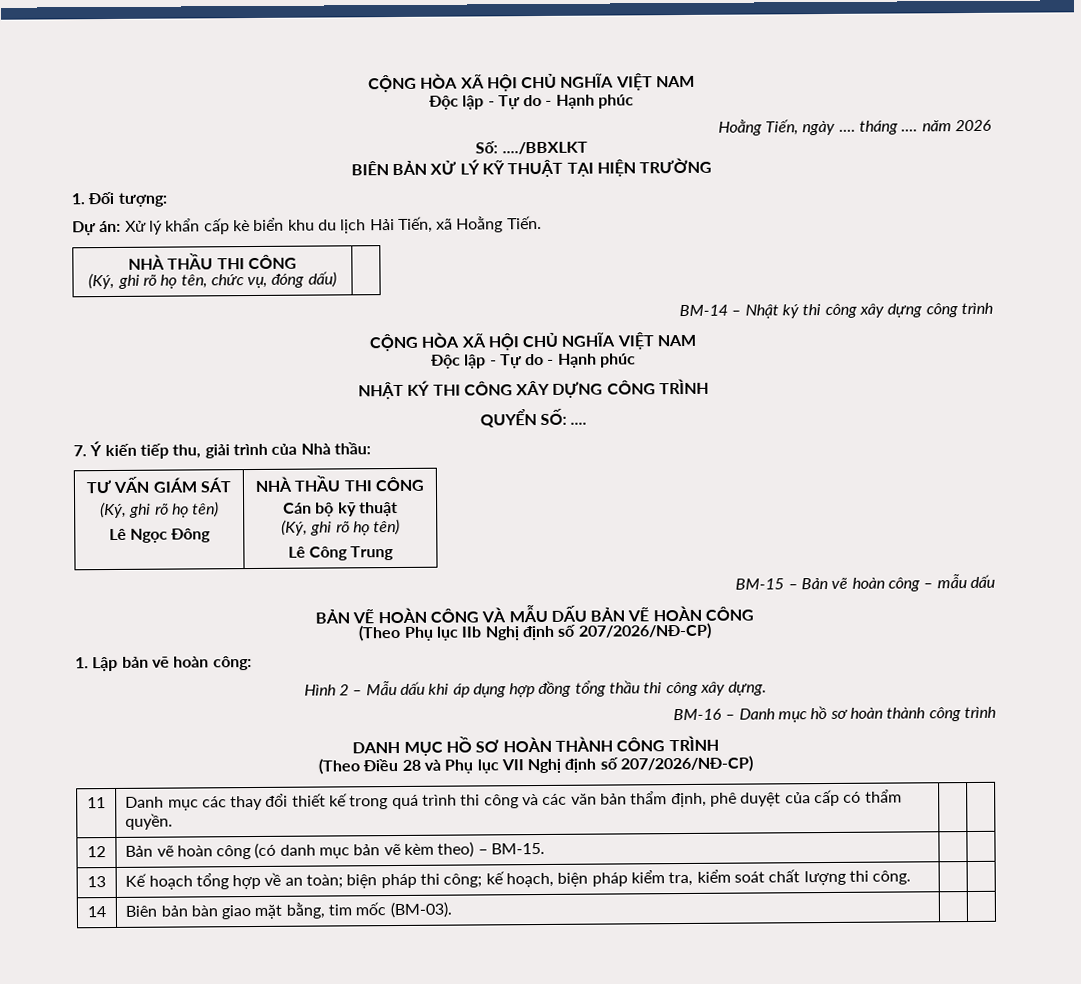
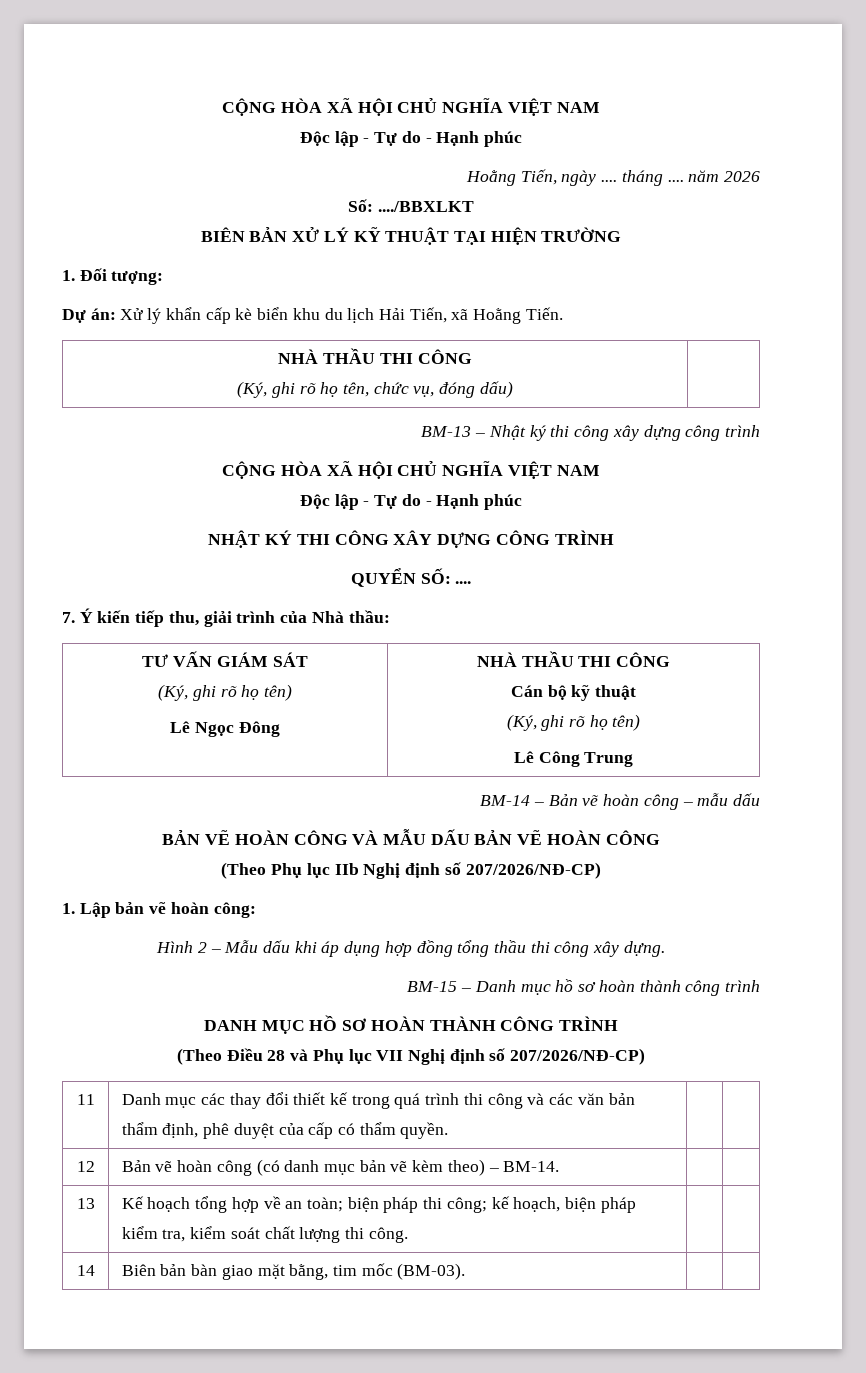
[679,304,729,317] BM-14 -> [421,426,472,437] BM-13
[735,578,785,590] BM-15 -> [480,795,531,806] BM-14
[673,708,723,721] BM-16 -> [407,981,458,992] BM-15
[491,842,546,855] BM-15. -> [503,1161,560,1172] BM-14.

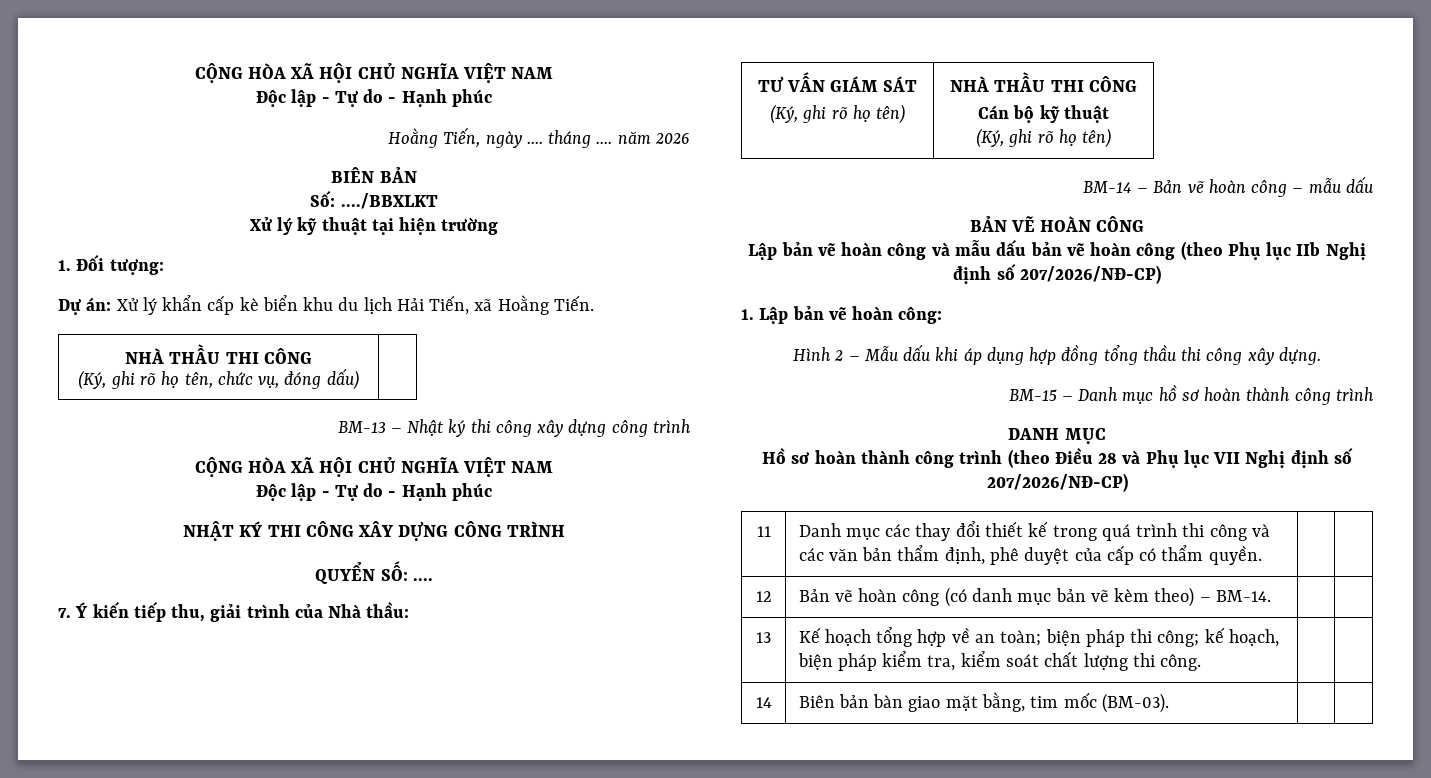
(761, 176) none -> [331,167,417,183] // BIÊN BẢN
[200,227,622,245] BIÊN BẢN XỬ LÝ KỸ THUẬT TẠI HIỆN TRƯỜNG -> [248,217,499,235] Xử lý kỹ thuật tại hiện trường
[170,721,280,737] // Lê Ngọc Đông -> (906, 114) none
[513,751,634,767] // Lê Công Trung -> (1112, 138) none
[352,829,660,845] [221,862,267,879] VÀ MẪU DẤU BẢN VẼ HOÀN CÔNG // (Theo -> [748,240,1223,260] // Lập bản vẽ hoàn công và mẫu dấu bản vẽ hoàn công (theo
[309,1015,619,1031] [176,1048,222,1065] HỒ SƠ HOÀN THÀNH CÔNG TRÌNH // (Theo -> [762,448,1050,468] // Hồ sơ hoàn thành công trình (theo

